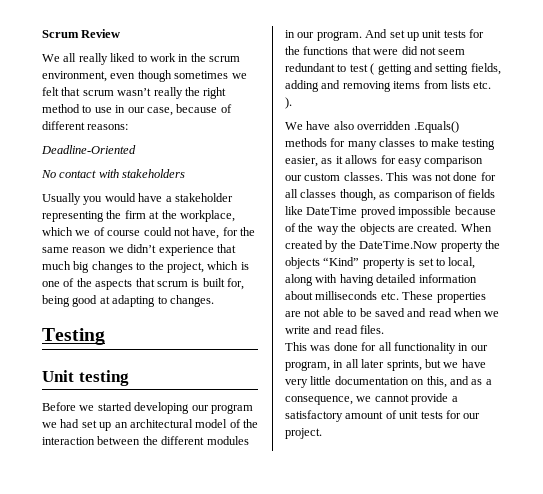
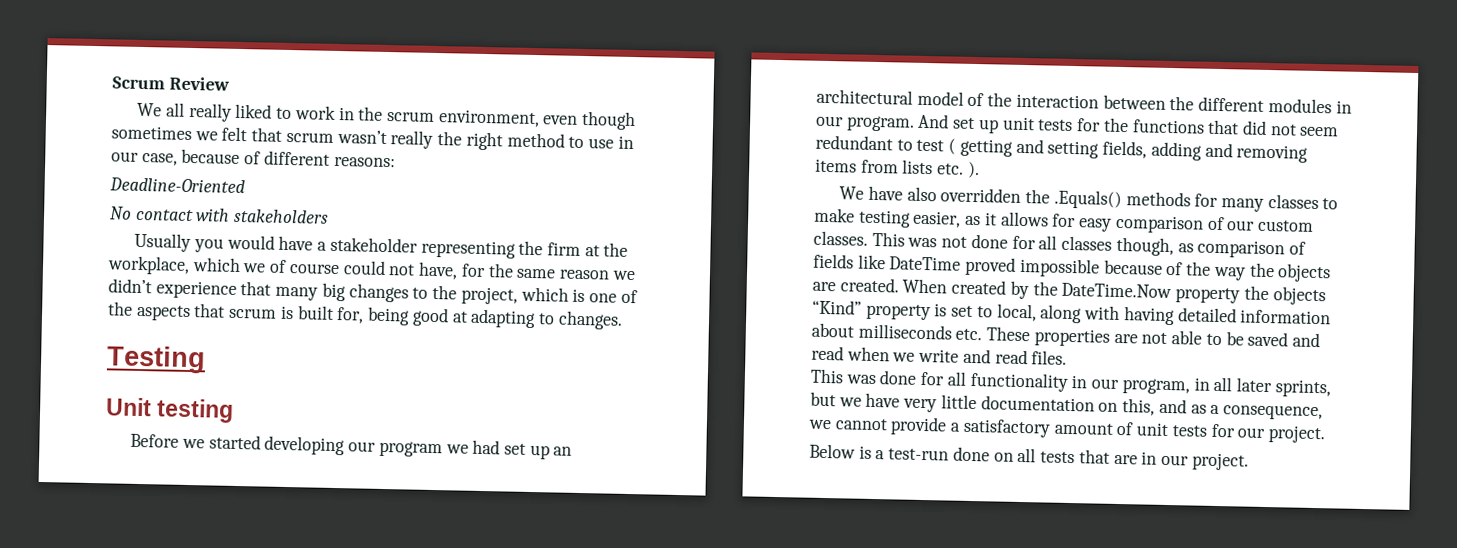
[42,261,71,270] much -> [275,286,319,301] many
[373,49,399,55] were -> (1240, 127) none
(412, 125) none -> [1025,189,1051,204] the
(484, 161) none -> [1207,216,1225,231] of
(322, 433) none -> [809,443,1249,471] // Below is a test-run done on all tests that are in our project.

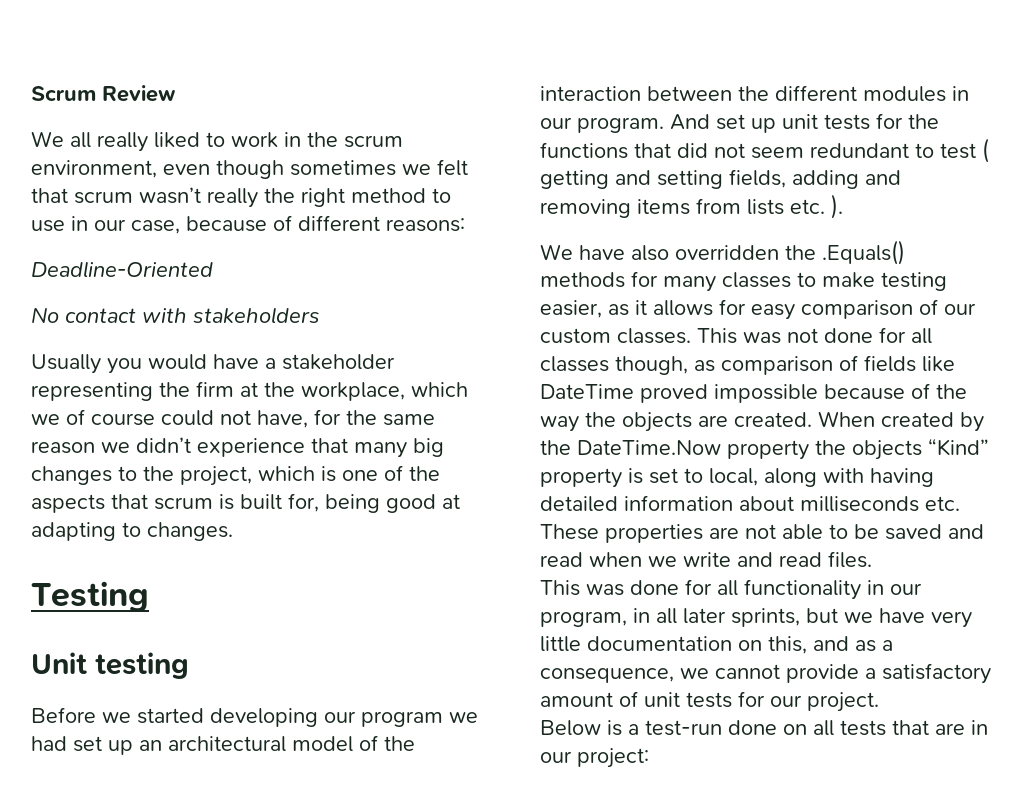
[1191,452,1249,471] project. -> [577,748,649,768] project:

